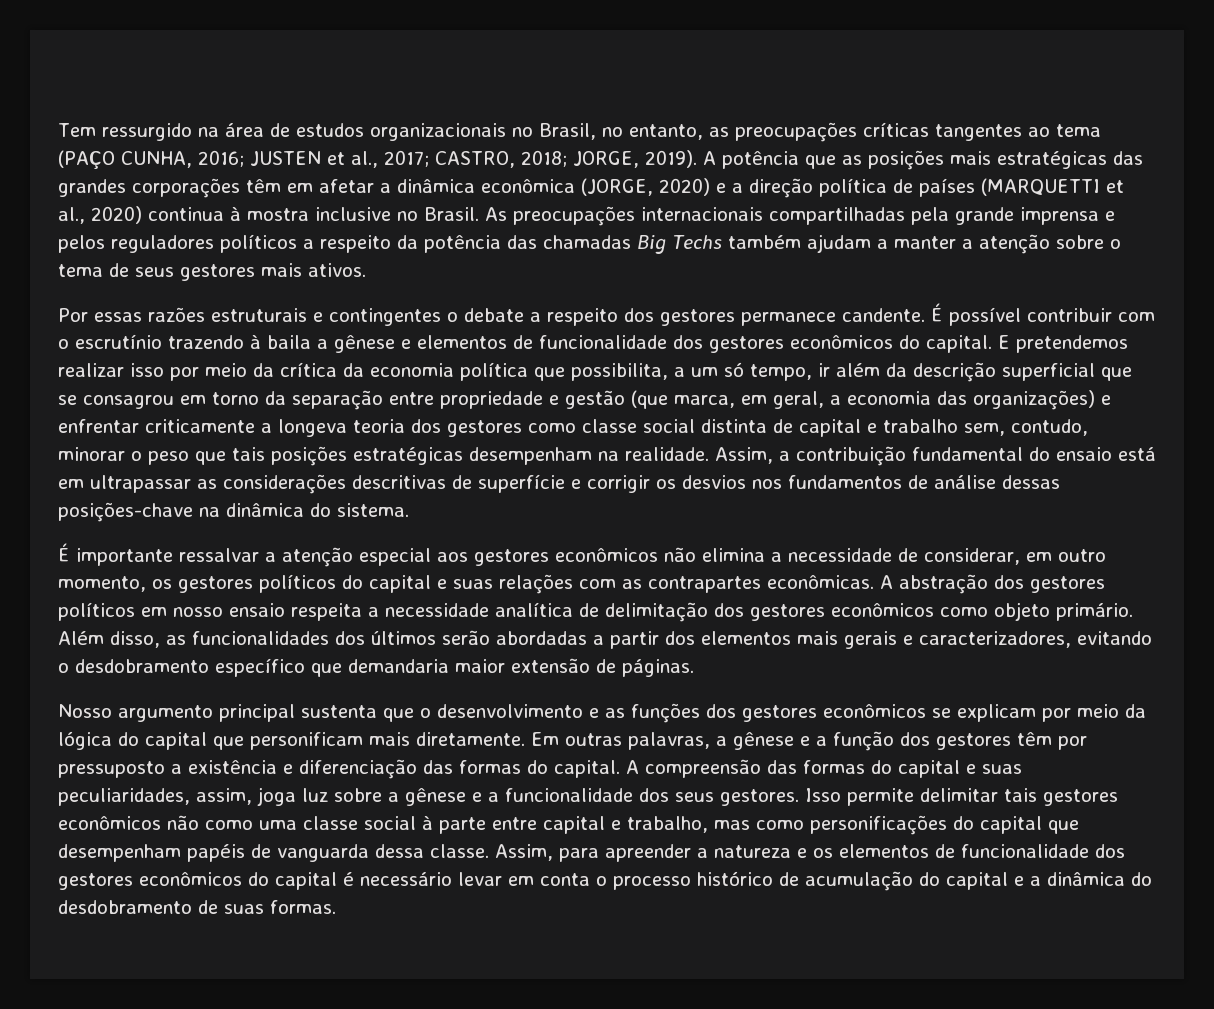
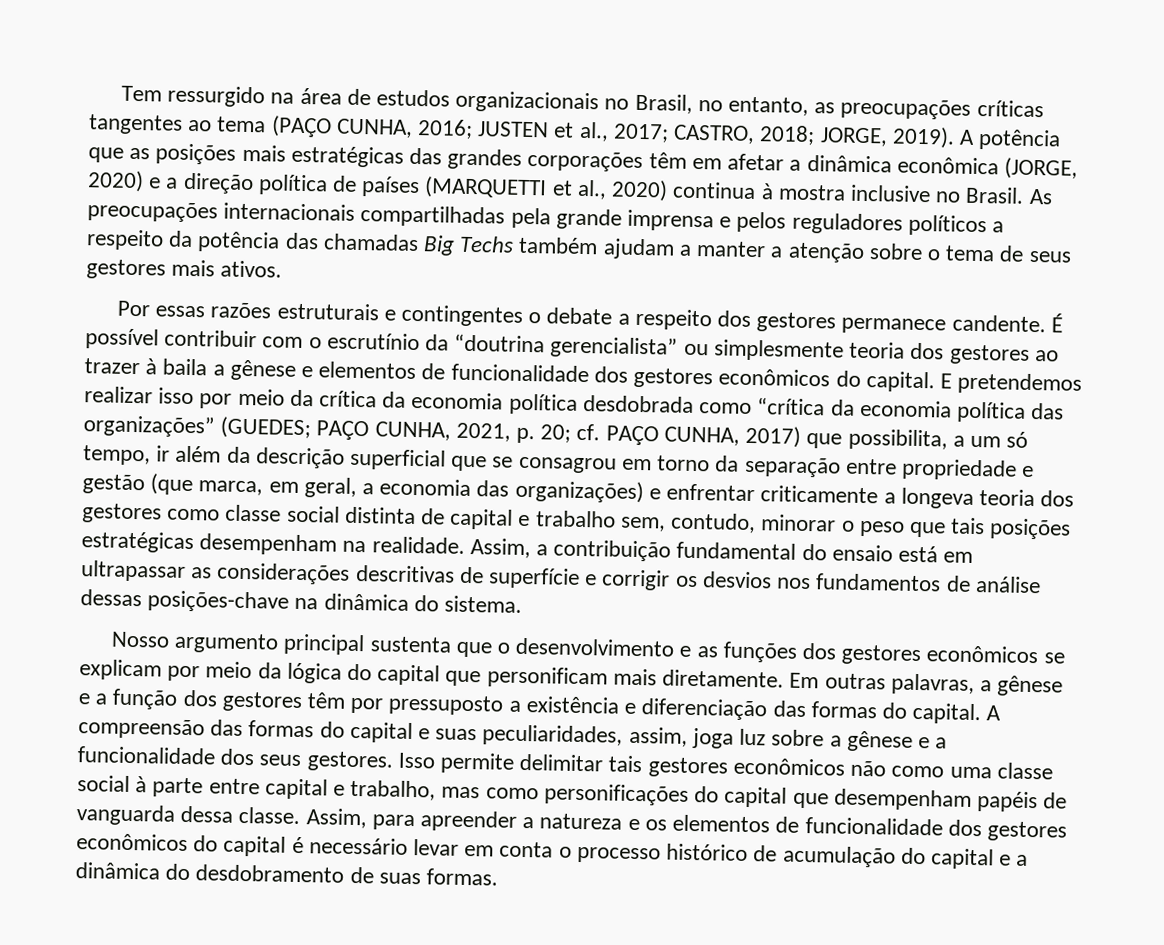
[168,335,244,349] trazendo -> [425,333,1059,365] [84,358,140,375] da “doutrina gerencialista” ou simplesmente teoria dos gestores ao trazer
(528, 371) none -> [582,394,1065,423] [83,415,802,448] desdobrada como “crítica da economia política das organizações” (GUEDES; PAÇO CUNHA, 2021, p. 20; cf. PAÇO CUNHA, 2017)
[58,543,1106,567] [58,574,1105,594] [58,602,1133,622] [58,630,1152,649] [58,658,694,677] // É importante ressalvar a atenção especial aos gestores econômicos não elimina a necessidade de considerar, em outro momento, os gestores políticos do capital e suas relações com as contrapartes econômicas. A abstração dos gestores políticos em nosso ensaio respeita a necessidade analítica de delimitação dos gestores econômicos como objeto primário. Além disso, as funcionalidades dos últimos serão abordadas a partir dos elementos mais gerais e caracterizadores, evitando o desdobramento específico que demandaria maior extensão de páginas. -> (523, 604) none

